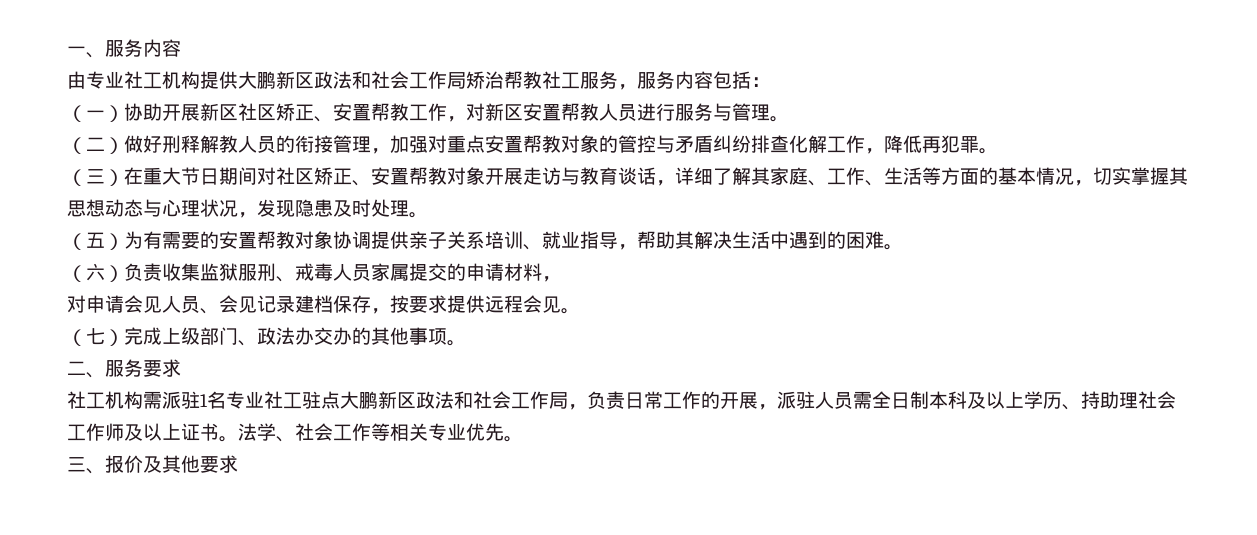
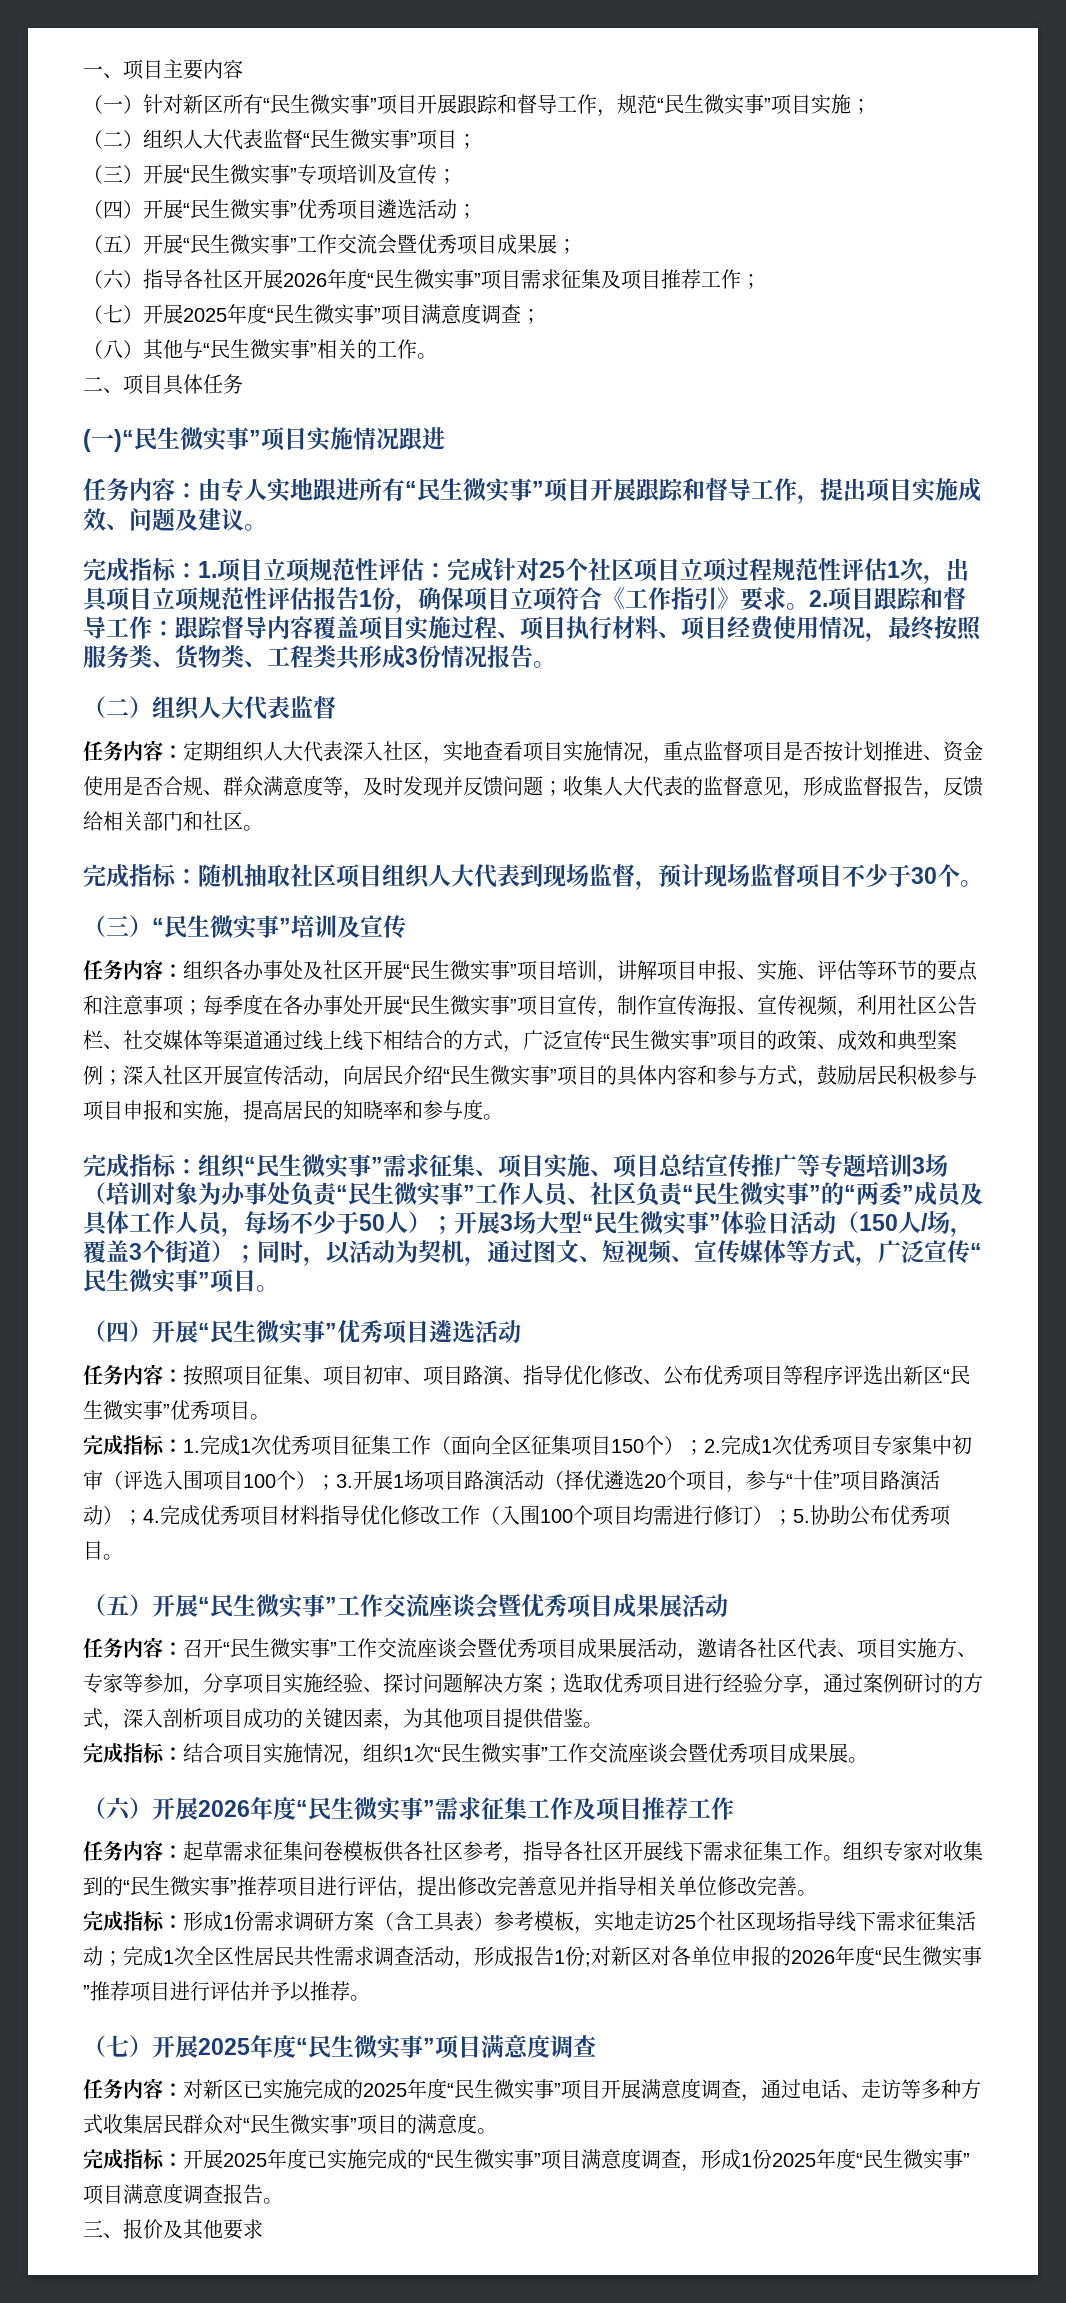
[105,39,143,57] 服务 -> [123,59,203,80] 项目主要
[67,71,770,90] [67,103,789,122] [67,135,998,154] [67,167,1188,186] [67,199,428,218] [67,231,903,250] [67,263,561,282] [67,295,580,314] [67,327,466,346] [67,359,181,378] [67,391,1176,410] [67,423,504,442] 由专业社工机构提供大鹏新区政法和社会工作局矫治帮教社工服务，服务内容包括： // （一）协助开展新区社区矫正、安置帮教工作，对新区安置帮教人员进行服务与管理。 // （二）做好刑释解教人员的衔接管理，加强对重点安置帮教对象的管控与矛盾纠纷排查化解工作，降低再犯罪。 // （三）在重大节日期间对社区矫正、安置帮教对象开展走访与教育谈话，详细了解其家庭、工作、生活等方面的基本情况，切实掌握其思想动态与心理状况，发现隐患及时处理。 // （五）为有需要的安置帮教对象协调提供亲子关系培训、就业指导，帮助其解决生活中遇到的困难。 // （六）负责收集监狱服刑、戒毒人员家属提交的申请材料， // 对申请会见人员、会见记录建档保存，按要求提供远程会见。 // （七）完成上级部门、政法办交办的其他事项。 // 二、服务要求 // 社工机构需派驻1名专业社工驻点大鹏新区政法和社会工作局，负责日常工作的开展，派驻人员需全日制本科及以上学历、持助理社会工作师及以上证书。法学、社会工作等相关专业优先 -> [83,94,871,117] [83,129,477,150] [83,164,457,185] [83,199,477,220] [83,234,577,255] [83,268,761,290] [83,303,541,325] [83,339,437,360] [83,374,243,395] [83,427,445,452] [83,478,981,504] [83,507,267,531] [83,558,969,584] [83,587,966,613] [83,616,982,642] [83,645,556,670] [83,696,336,721] [83,740,983,764] [83,775,983,799] [83,811,263,831] [83,864,983,890] [83,915,406,939] [83,959,978,983] [83,994,977,1018] [83,1030,957,1053] [83,1065,977,1088] [83,1099,503,1123] [83,1153,948,1179] [83,1182,983,1207] [83,1211,973,1237] [83,1240,982,1266] [83,1269,279,1293] [83,1320,521,1344] [83,1364,970,1386] [83,1400,270,1421] [83,1435,972,1456] [83,1470,940,1493] [83,1505,951,1526] [83,1541,123,1560] [83,1593,728,1619] [83,1637,977,1661] [83,1673,983,1696] [83,1708,603,1731] [83,1743,868,1766] [83,1796,734,1821] [83,1840,983,1864] [83,1876,817,1899] [83,1911,976,1934] [83,1945,982,1969] [83,1981,370,2002] [83,2034,596,2059] [83,2078,981,2102] [83,2113,497,2135] [83,2148,970,2172] [83,2183,263,2205] （一）针对新区所有“民生微实事”项目开展跟踪和督导工作，规范“民生微实事”项目实施； // （二）组织人大代表监督“民生微实事”项目； // （三）开展“民生微实事”专项培训及宣传； // （四）开展“民生微实事”优秀项目遴选活动； // （五）开展“民生微实事”工作交流会暨优秀项目成果展； // （六）指导各社区开展2026年度“民生微实事”项目需求征集及项目推荐工作； // （七）开展2025年度“民生微实事”项目满意度调查； // （八）其他与“民生微实事”相关的工作。 // 二、项目具体任务 // (一)“民生微实事”项目实施情况跟进 // 任务内容：由专人实地跟进所有“民生微实事”项目开展跟踪和督导工作，提出项目实施成效、问题及建议。 // 完成指标：1.项目立项规范性评估：完成针对25个社区项目立项过程规范性评估1次，出具项目立项规范性评估报告1份，确保项目立项符合《工作指引》要求。2.项目跟踪和督导工作：跟踪督导内容覆盖项目实施过程、项目执行材料、项目经费使用情况，最终按照服务类、货物类、工程类共形成3份情况报告。 // （二）组织人大代表监督 // 任务内容：定期组织人大代表深入社区，实地查看项目实施情况，重点监督项目是否按计划推进、资金使用是否合规、群众满意度等，及时发现并反馈问题；收集人大代表的监督意见，形成监督报告，反馈给相关部门和社区。 // 完成指标：随机抽取社区项目组织人大代表到现场监督，预计现场监督项目不少于30个。 // （三）“民生微实事”培训及宣传 // 任务内容：组织各办事处及社区开展“民生微实事”项目培训，讲解项目申报、实施、评估等环节的要点和注意事项；每季度在各办事处开展“民生微实事”项目宣传，制作宣传海报、宣传视频，利用社区公告栏、社交媒体等渠道通过线上线下相结合的方式，广泛宣传“民生微实事”项目的政策、成效和典型案例；深入社区开展宣传活动，向居民介绍“民生微实事”项目的具体内容和参与方式，鼓励居民积极参与项目申报和实施，提高居民的知晓率和参与度。 // 完成指标：组织“民生微实事”需求征集、项目实施、项目总结宣传推广等专题培训3场（培训对象为办事处负责“民生微实事”工作人员、社区负责“民生微实事”的“两委”成员及具体工作人员，每场不少于50人）；开展3场大型“民生微实事”体验日活动（150人/场，覆盖3个街道）；同时，以活动为契机，通过图文、短视频、宣传媒体等方式，广泛宣传“民生微实事”项目。 // （四）开展“民生微实事”优秀项目遴选活动 // 任务内容：按照项目征集、项目初审、项目路演、指导优化修改、公布优秀项目等程序评选出新区“民生微实事”优秀项目。 // 完成指标：1.完成1次优秀项目征集工作（面向全区征集项目150个）；2.完成1次优秀项目专家集中初审（评选入围项目100个）；3.开展1场项目路演活动（择优遴选20个项目，参与“十佳”项目路演活动）；4.完成优秀项目材料指导优化修改工作（入围100个项目均需进行修订）；5.协助公布优秀项目。 // （五）开展“民生微实事”工作交流座谈会暨优秀项目成果展活动 // 任务内容：召开“民生微实事”工作交流座谈会暨优秀项目成果展活动，邀请各社区代表、项目实施方、专家等参加，分享项目实施经验、探讨问题解决方案；选取优秀项目进行经验分享，通过案例研讨的方式，深入剖析项目成功的关键因素，为其他项目提供借鉴。 // 完成指标：结合项目实施情况，组织1次“民生微实事”工作交流座谈会暨优秀项目成果展。 // （六）开展2026年度“民生微实事”需求征集工作及项目推荐工作 // 任务内容：起草需求征集问卷模板供各社区参考，指导各社区开展线下需求征集工作。组织专家对收集到的“民生微实事”推荐项目进行评估，提出修改完善意见并指导相关单位修改完善。 // 完成指标：形成1份需求调研方案（含工具表）参考模板，实地走访25个社区现场指导线下需求征集活动；完成1次全区性居民共性需求调查活动，形成报告1份;对新区对各单位申报的2026年度“民生微实事”推荐项目进行评估并予以推荐。 // （七）开展2025年度“民生微实事”项目满意度调查 // 任务内容：对新区已实施完成的2025年度“民生微实事”项目开展满意度调查，通过电话、走访等多种方式收集居民群众对“民生微实事”项目的满意度。 // 完成指标：开展2025年度已实施完成的“民生微实事”项目满意度调查，形成1份2025年度“民生微实事”项目满意度调查报告

